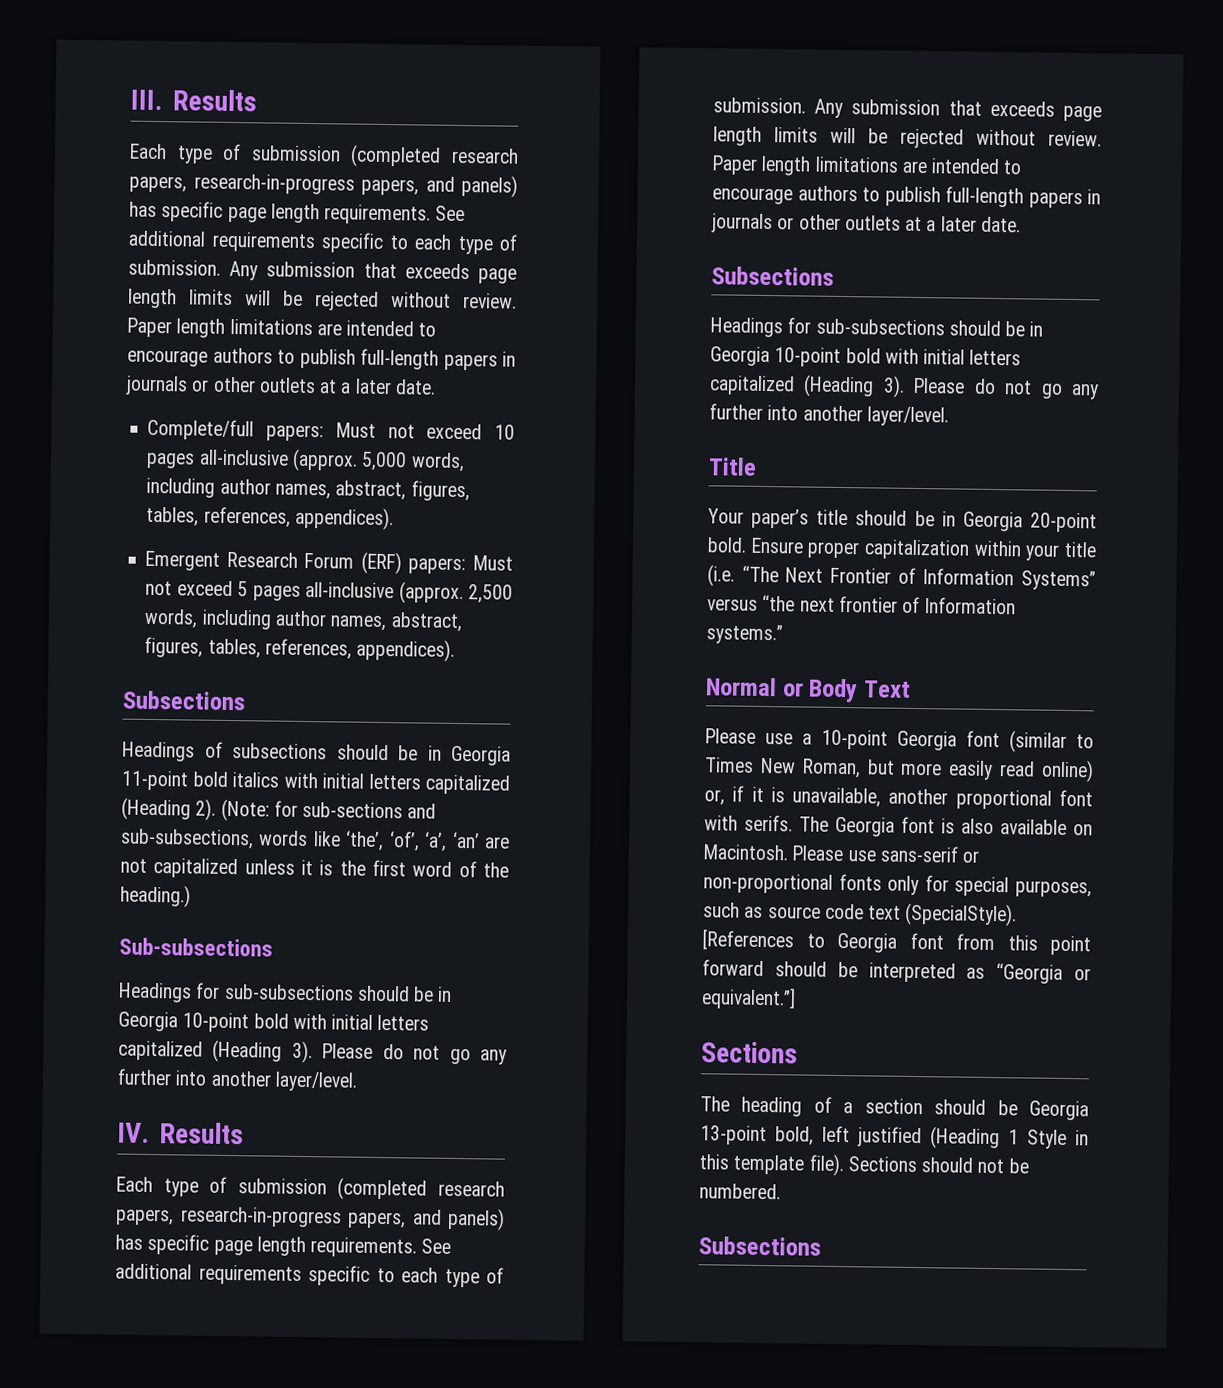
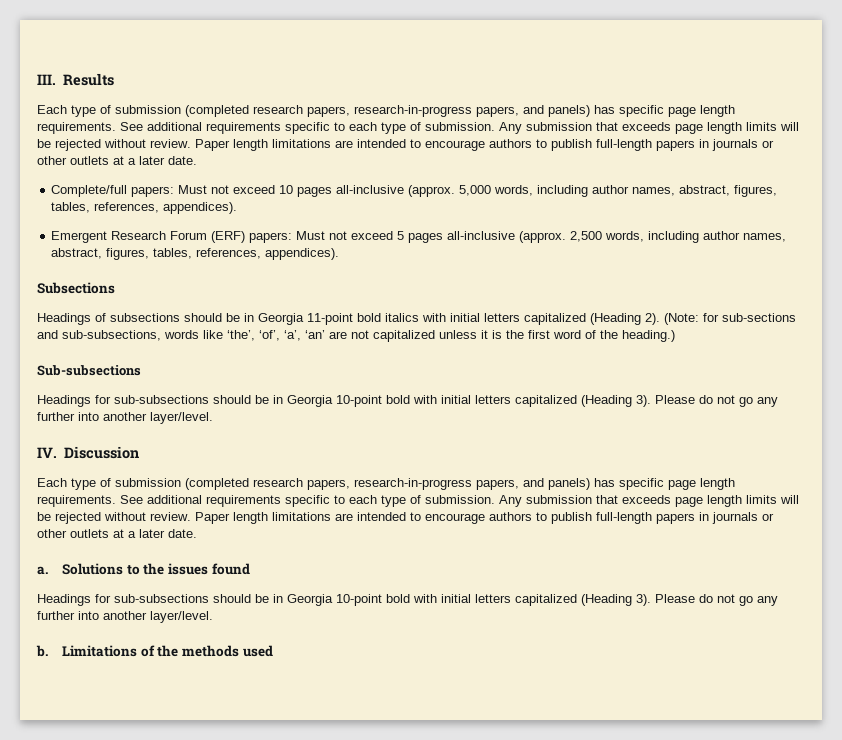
[158,1122,244,1145] Results -> [63,446,139,459] Discussion
[711,266,834,286] Subsections -> [37,563,250,575] a. Solutions to the issues found
[708,457,757,476] [708,508,1097,533] [707,537,1097,561] [707,564,1096,591] [707,594,1017,615] [706,624,783,645] [705,677,911,703] [705,728,1094,753] [704,757,1094,783] [704,785,1093,810] [704,814,1093,837] [703,844,980,863] [703,873,1092,898] [703,902,1018,927] [702,929,1091,956] [702,959,1091,984] [701,987,796,1010] [701,1041,798,1064] [700,1096,1089,1121] [700,1125,1089,1150] [699,1153,1029,1177] [699,1183,781,1200] [698,1236,821,1256] Title // Your paper’s title should be in Georgia 20-point bold. Ensure proper capitalization within your title (i.e. “The Next Frontier of Information Systems” versus “the next frontier of Information systems.” // Normal or Body Text // Please use a 10-point Georgia font (similar to Times New Roman, but more easily read online) or, if it is unavailable, another proportional font with serifs. The Georgia font is also available on Macintosh. Please use sans-serif or non-proportional fonts only for special purposes, such as source code text (SpecialStyle). [References to Georgia font from this point forward should be interpreted as “Georgia or equivalent.”] // Sections // The heading of a section should be Georgia 13-point bold, left justified (Heading 1 Style in this template file). Sections should not be numbered. // Subsections -> [36,645,273,657] b. Limitations of the methods used

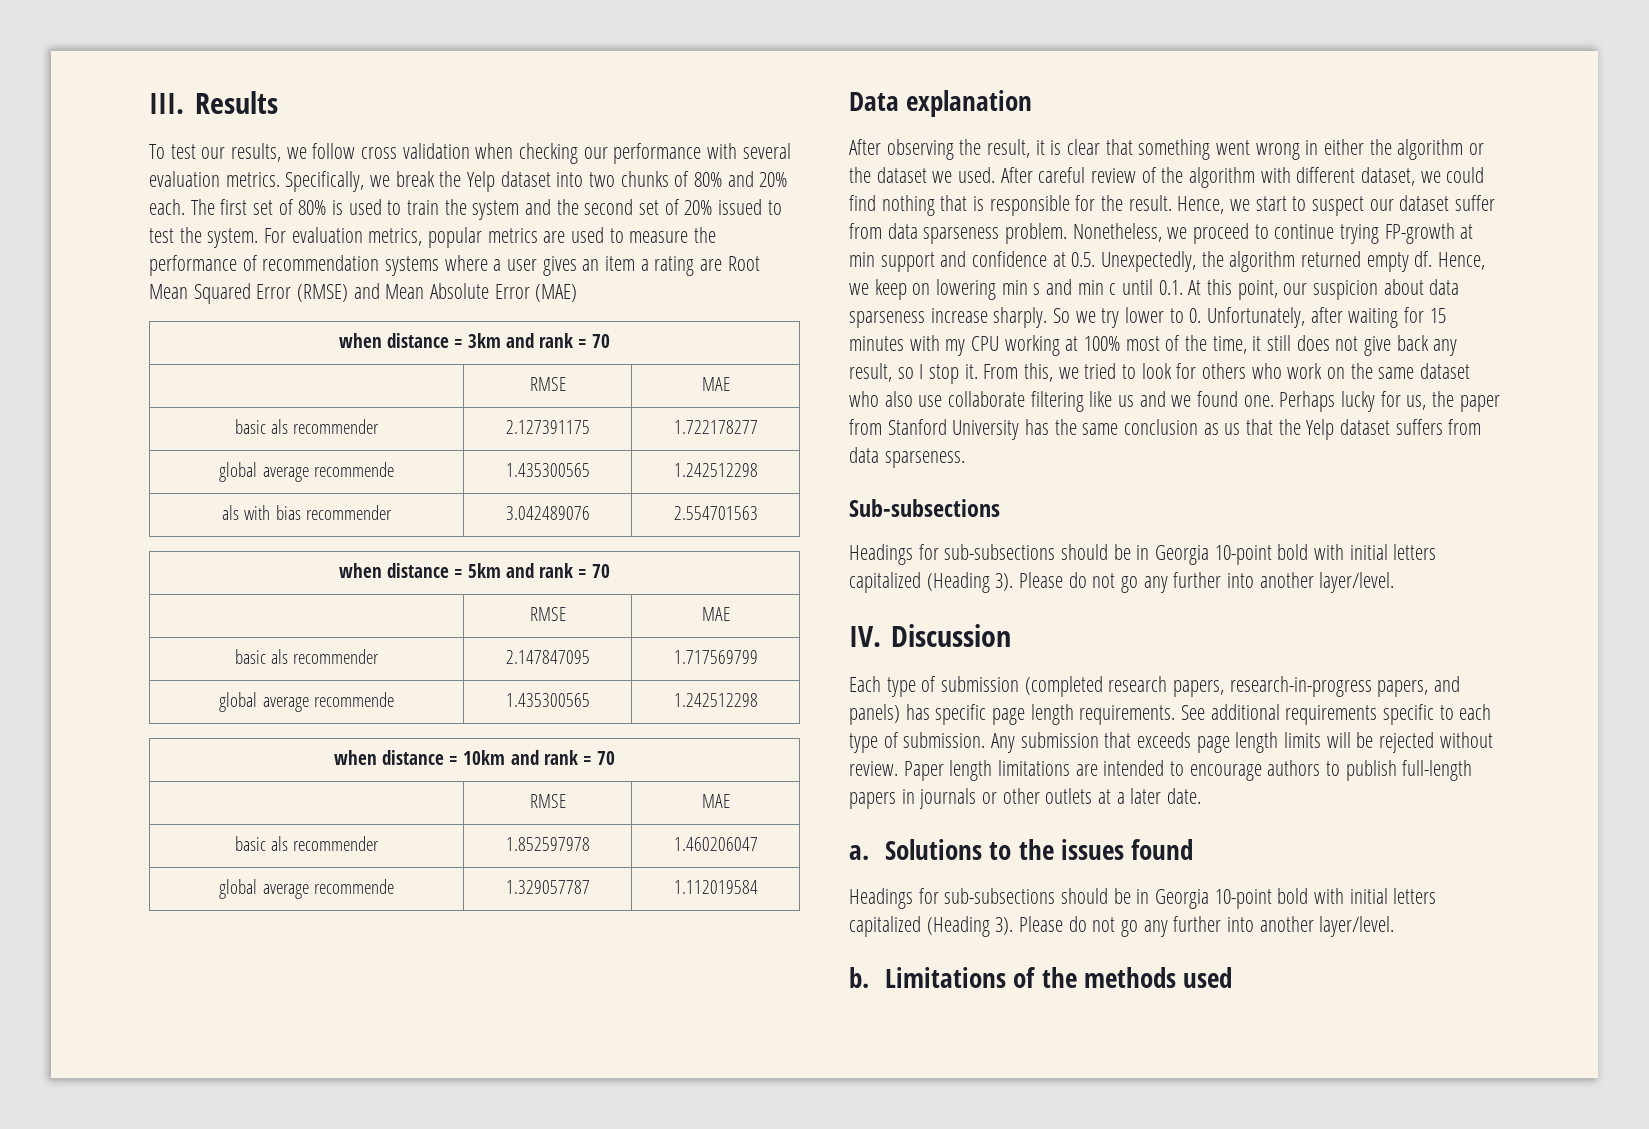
[37,105,735,117] [37,122,799,134] [37,139,774,151] [37,156,197,165] [51,185,778,197] [51,202,238,214] [51,231,787,243] [51,248,340,260] [37,282,115,294] [37,313,796,325] [37,330,675,342] Each type of submission (completed research papers, research-in-progress papers, and panels) has specific page length requirements. See additional requirements specific to each type of submission. Any submission that exceeds page length limits will be rejected without review. Paper length limitations are intended to encourage authors to publish full-length papers in journals or other outlets at a later date. // Complete/full papers: Must not exceed 10 pages all-inclusive (approx. 5,000 words, including author names, abstract, figures, tables, references, appendices). // Emergent Research Forum (ERF) papers: Must not exceed 5 pages all-inclusive (approx. 2,500 words, including author names, abstract, figures, tables, references, appendices). // Subsections // Headings of subsections should be in Georgia 11-point bold italics with initial letters capitalized (Heading 2). (Note: for sub-sections and sub-subsections, words like ‘the’, ‘of’, ‘a’, ‘an’ are not capitalized unless it is the first word of the heading.) -> [149,143,791,164] [149,171,788,192] [149,199,782,220] [149,227,717,248] [149,255,760,276] [149,283,578,304] [338,333,611,348] [529,377,566,391] [701,377,730,391] [234,419,380,434] [505,420,590,434] [673,420,758,434] [219,462,394,482] [505,463,590,477] [673,463,758,477] [222,505,392,520] [505,506,590,520] [673,506,758,520] [338,563,611,578] [529,607,566,621] [701,607,730,621] [234,649,380,664] [505,650,590,664] [673,650,758,664] [219,692,394,712] [505,693,590,707] [673,693,758,707] [334,750,615,765] [529,794,566,808] [701,794,730,808] [234,836,380,851] [505,837,590,851] [673,837,758,851] [219,879,394,899] [505,880,590,894] [673,880,758,894] [849,90,1033,117] [849,139,1485,160] [849,167,1485,188] [849,195,1496,216] [849,223,1474,244] [849,251,1486,272] [849,279,1460,300] [849,307,1446,328] [849,335,1458,356] [849,363,1471,384] [849,391,1500,412] [849,419,1482,440] [849,447,965,468] To test our results, we follow cross validation when checking our performance with several evaluation metrics. Specifically, we break the Yelp dataset into two chunks of 80% and 20% each. The first set of 80% is used to train the system and the second set of 20% issued to test the system. For evaluation metrics, popular metrics are used to measure the performance of recommendation systems where a user gives an item a rating are Root Mean Squared Error (RMSE) and Mean Absolute Error (MAE) // when distance = 3km and rank = 70 // | RMSE | MAE // basic als recommender | 2.127391175 | 1.722178277 // global average recommende | 1.435300565 | 1.242512298 // als with bias recommender | 3.042489076 | 2.554701563 // when distance = 5km and rank = 70 // | RMSE | MAE // basic als recommender | 2.147847095 | 1.717569799 // global average recommende | 1.435300565 | 1.242512298 // when distance = 10km and rank = 70 // | RMSE | MAE // basic als recommender | 1.852597978 | 1.460206047 // global average recommende | 1.329057787 | 1.112019584 // Data explanation // After observing the result, it is clear that something went wrong in either the algorithm or the dataset we used. After careful review of the algorithm with different dataset, we could find nothing that is responsible for the result. Hence, we start to suspect our dataset suffer from data sparseness problem. Nonetheless, we proceed to continue trying FP-growth at min support and confidence at 0.5. Unexpectedly, the algorithm returned empty df. Hence, we keep on lowering min s and min c until 0.1. At this point, our suspicion about data sparseness increase sharply. So we try lower to 0. Unfortunately, after waiting for 15 minutes with my CPU working at 100% most of the time, it still does not give back any result, so I stop it. From this, we tried to look for others who work on the same dataset who also use collaborate filtering like us and we found one. Perhaps lucky for us, the paper from Stanford University has the same conclusion as us that the Yelp dataset suffers from data sparseness.

